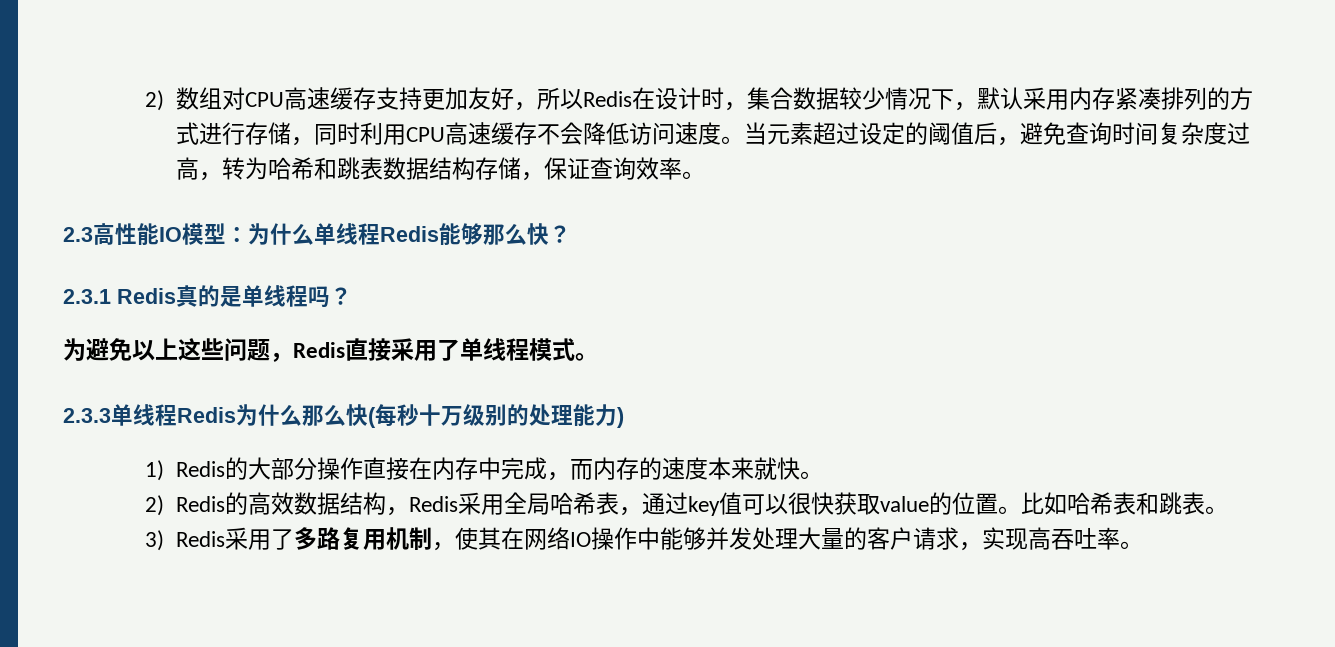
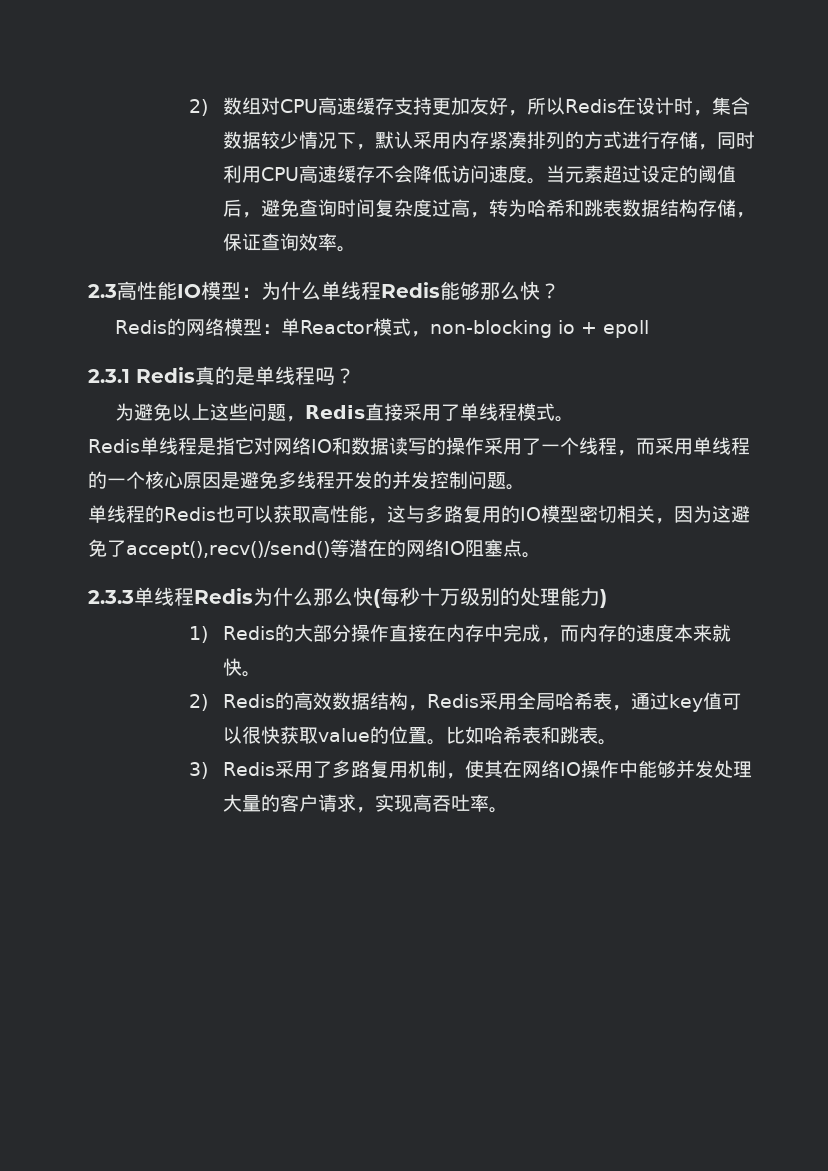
(571, 234) none -> [114,318,650,338] // Redis的网络模型：单Reactor模式，non-blocking io + epoll
(598, 357) none -> [88,437,750,456] [88,471,525,490] [88,505,750,524] [88,539,541,559] // Redis单线程是指它对网络IO和数据读写的操作采用了一个线程，而采用单线程的一个核心原因是避免多线程开发的并发控制问题。 // 单线程的Redis也可以获取高性能，这与多路复用的IO模型密切相关，因为这避免了accept(),recv()/send()等潜在的网络IO阻塞点。

